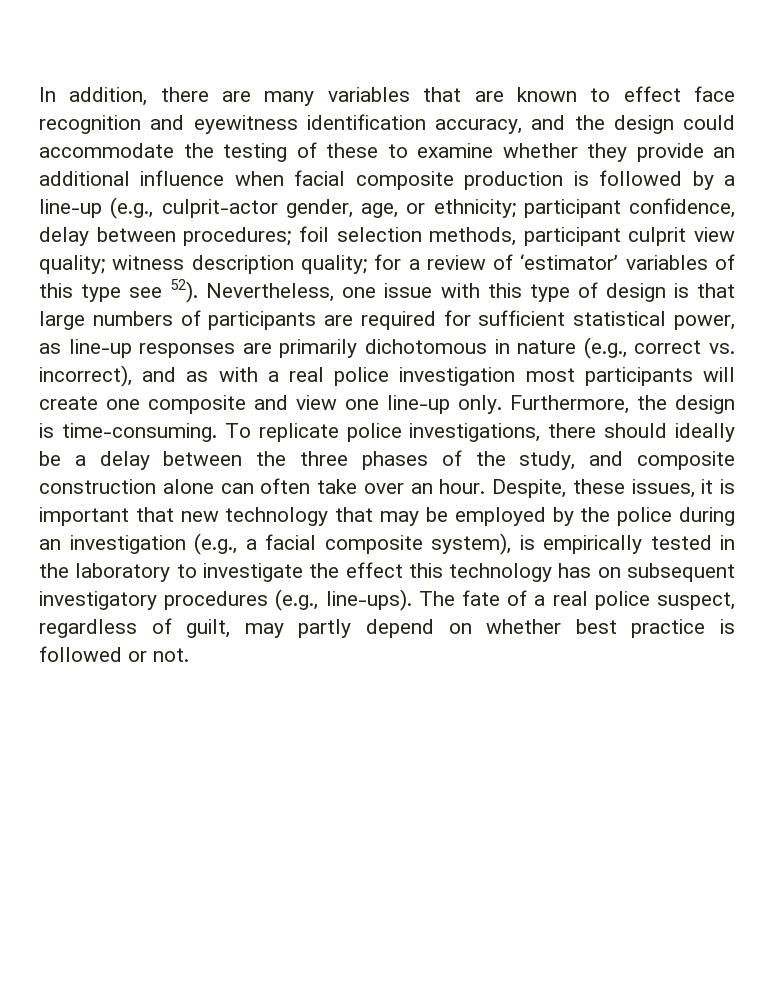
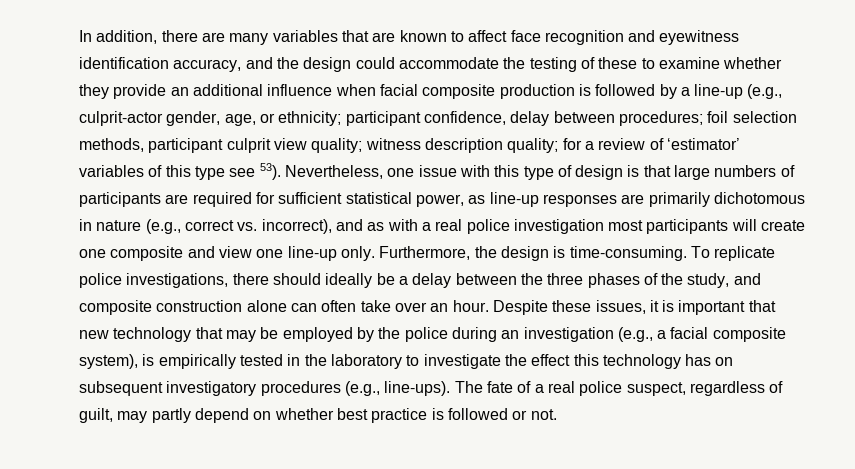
[623,86,681,102] effect -> [468,30,508,42] affect
[170,279,199,303] 52). -> [259,163,281,180] 53).
[492,479,566,498] Despite, -> [492,300,548,315] Despite

